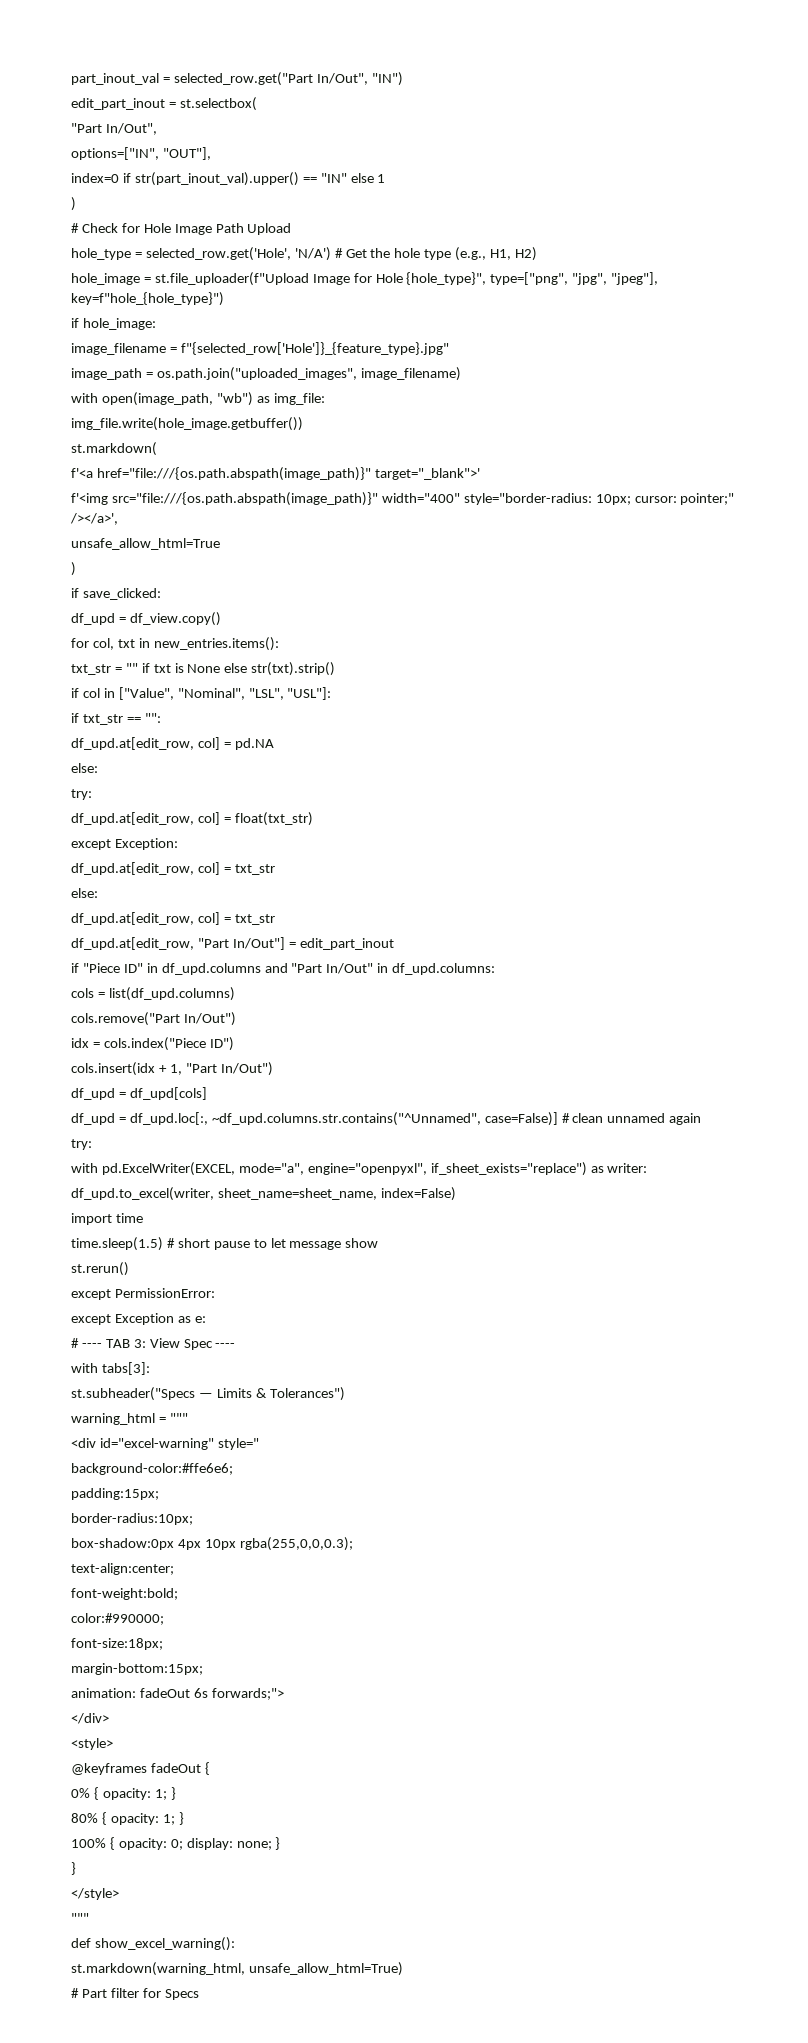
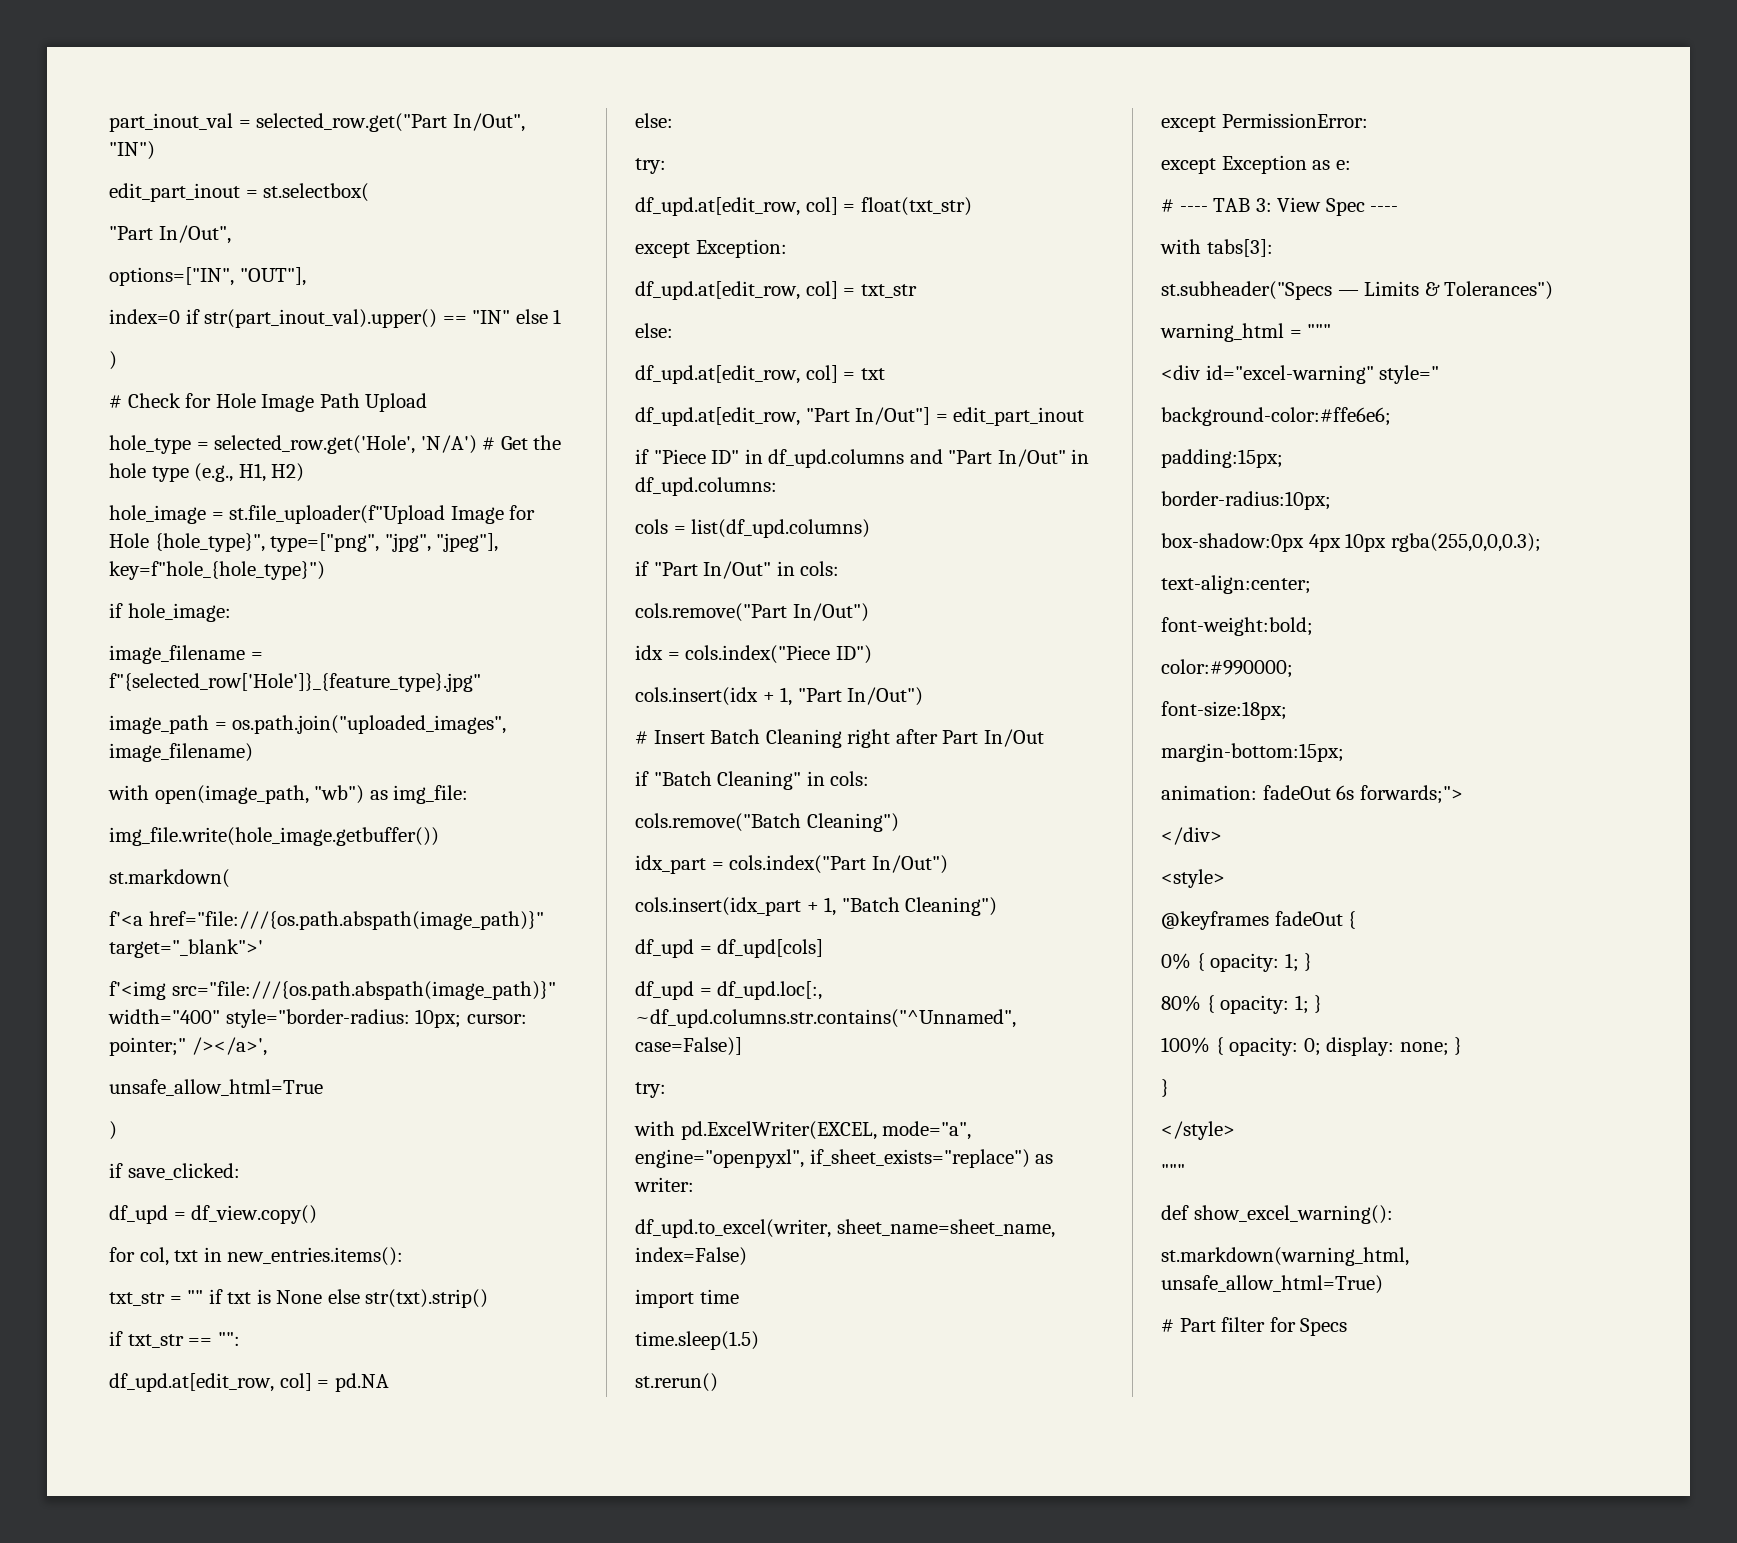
[71,687,332,700] // if col in ["Value", "Nominal", "LSL", "USL"]: -> (489, 1298) none
[234,914,275,925] txt_str -> [860,368,885,380] txt
(235, 994) none -> [635,561,840,579] // if "Part In/Out" in cols:
(273, 1069) none -> [635,729,1044,748] [635,771,870,790] [635,813,899,832] [635,855,948,874] [635,897,998,916] // # Insert Batch Cleaning right after Part In/Out // if "Batch Cleaning" in cols: // cols.remove("Batch Cleaning") // idx_part = cols.index("Part In/Out") // cols.insert(idx_part + 1, "Batch Cleaning")
[561,1113,702,1125] # clean unnamed again -> (742, 1046) none
[166,1238,379,1250] # short pause to let message show -> (759, 1340) none

